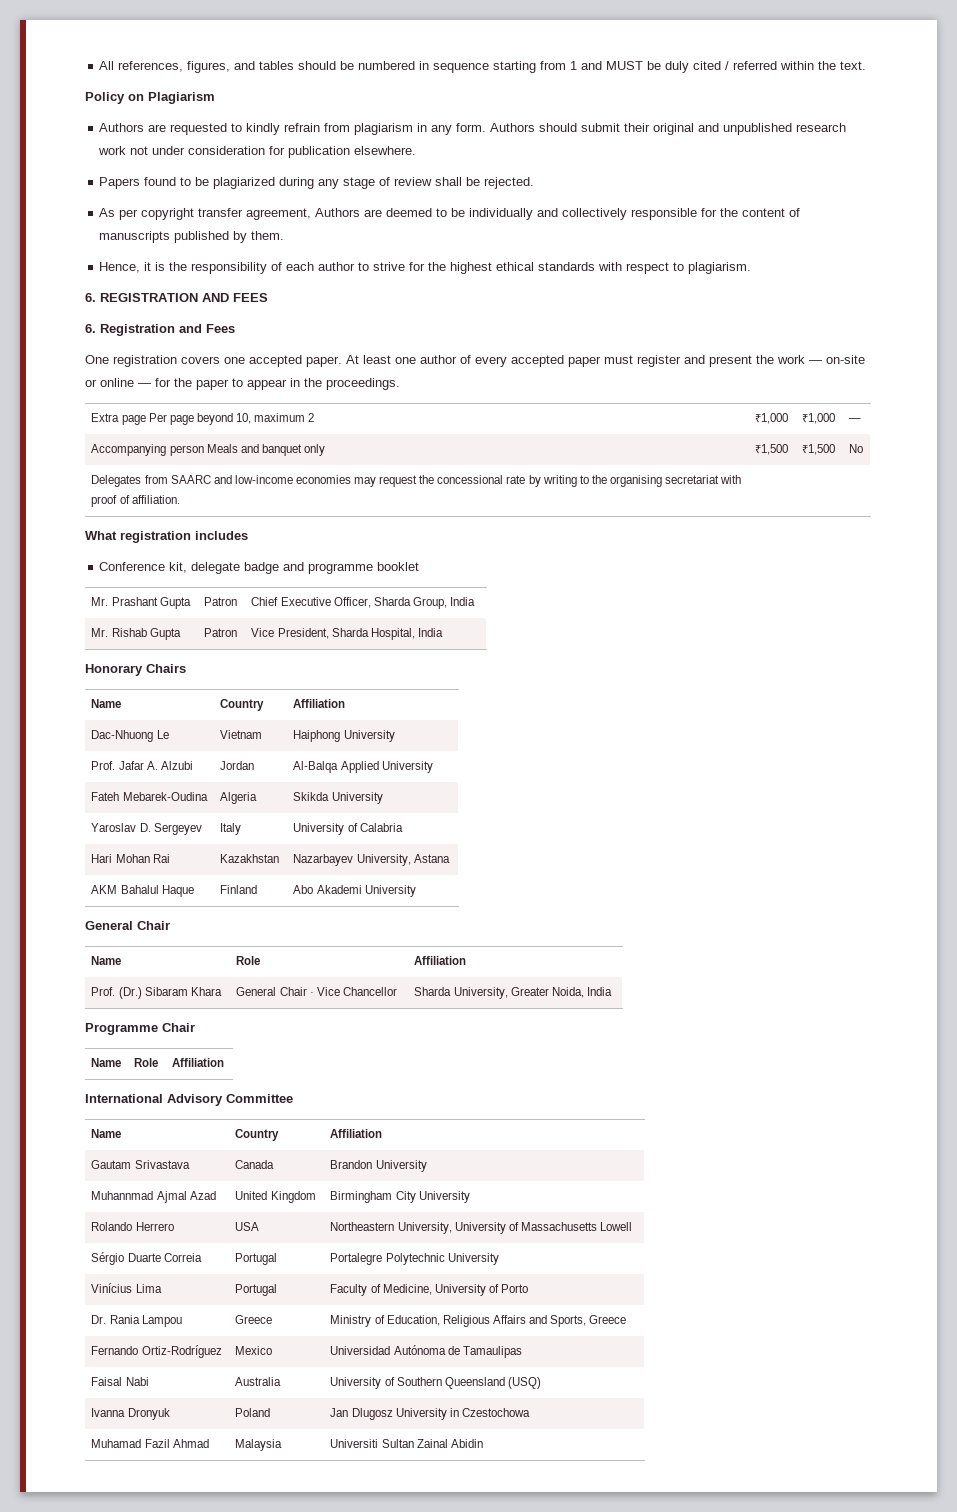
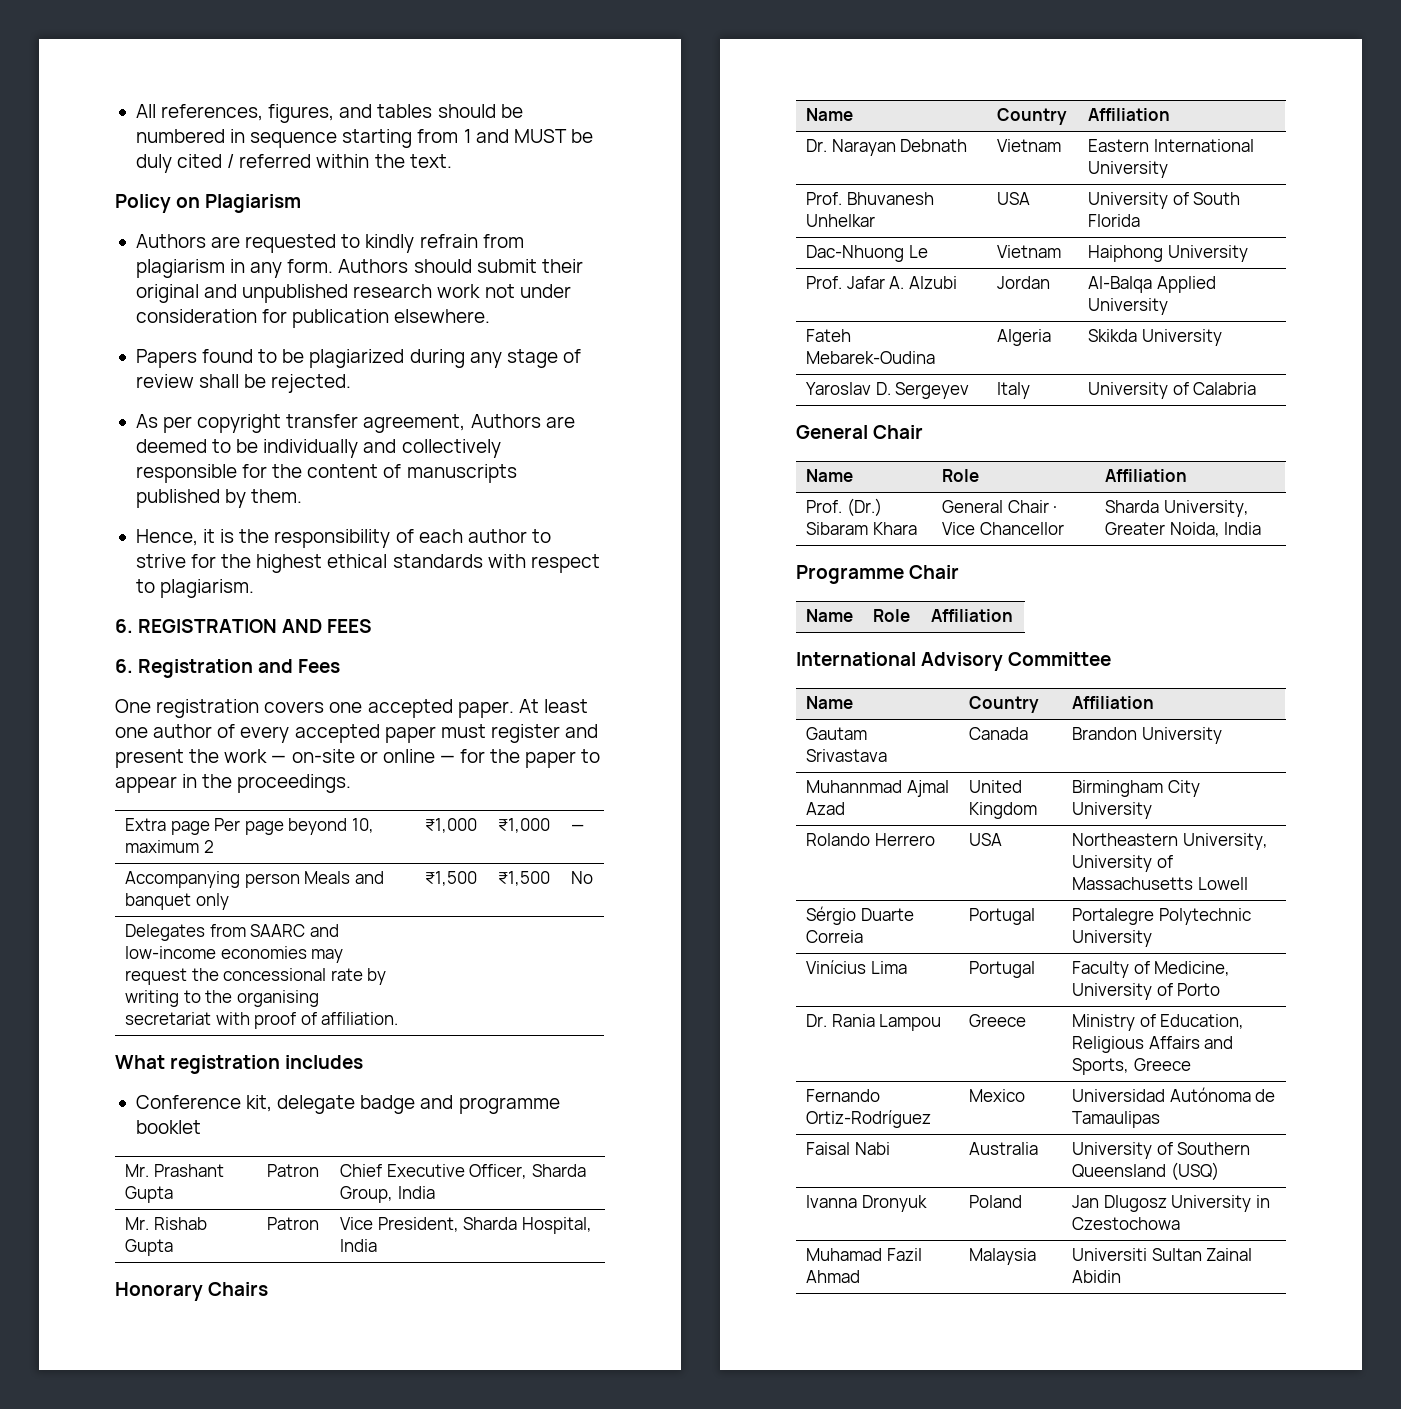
(346, 703) none -> [805,139,968,156] [996,139,1061,152] [1087,139,1254,152] [1087,161,1168,178] [805,192,934,205] [805,214,875,227] [996,192,1030,205] [1087,192,1241,209] [1087,214,1140,227] // Dr. Narayan Debnath | Vietnam | Eastern International University // Prof. Bhuvanesh Unhelkar | USA | University of South Florida
[91,854,170,863] [220,854,280,863] [293,854,450,866] [91,885,194,897] [220,885,258,894] [293,885,416,897] // Hari Mohan Rai | Kazakhstan | Nazarbayev University, Astana // AKM Bahalul Haque | Finland | Abo Akademi University -> (1257, 388) none

